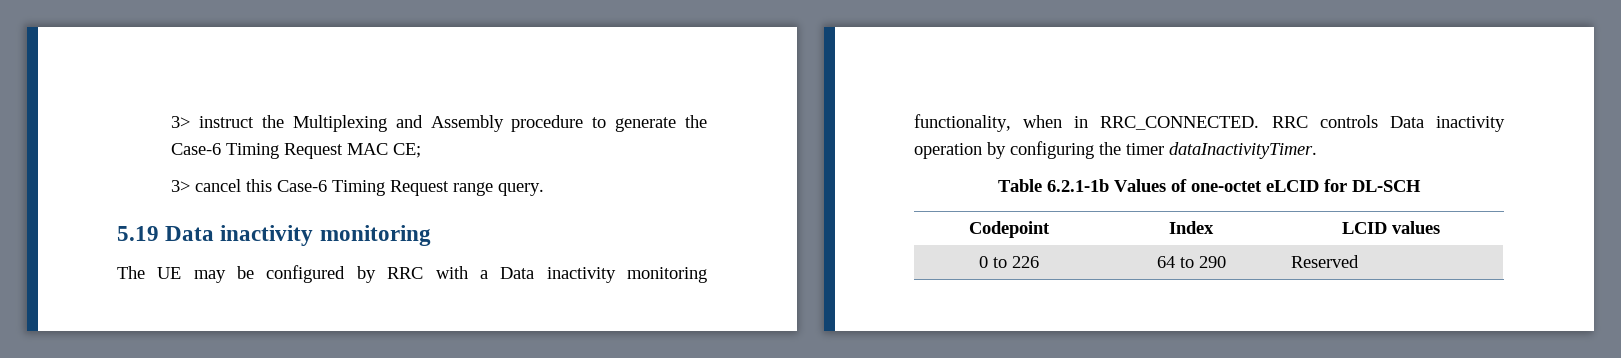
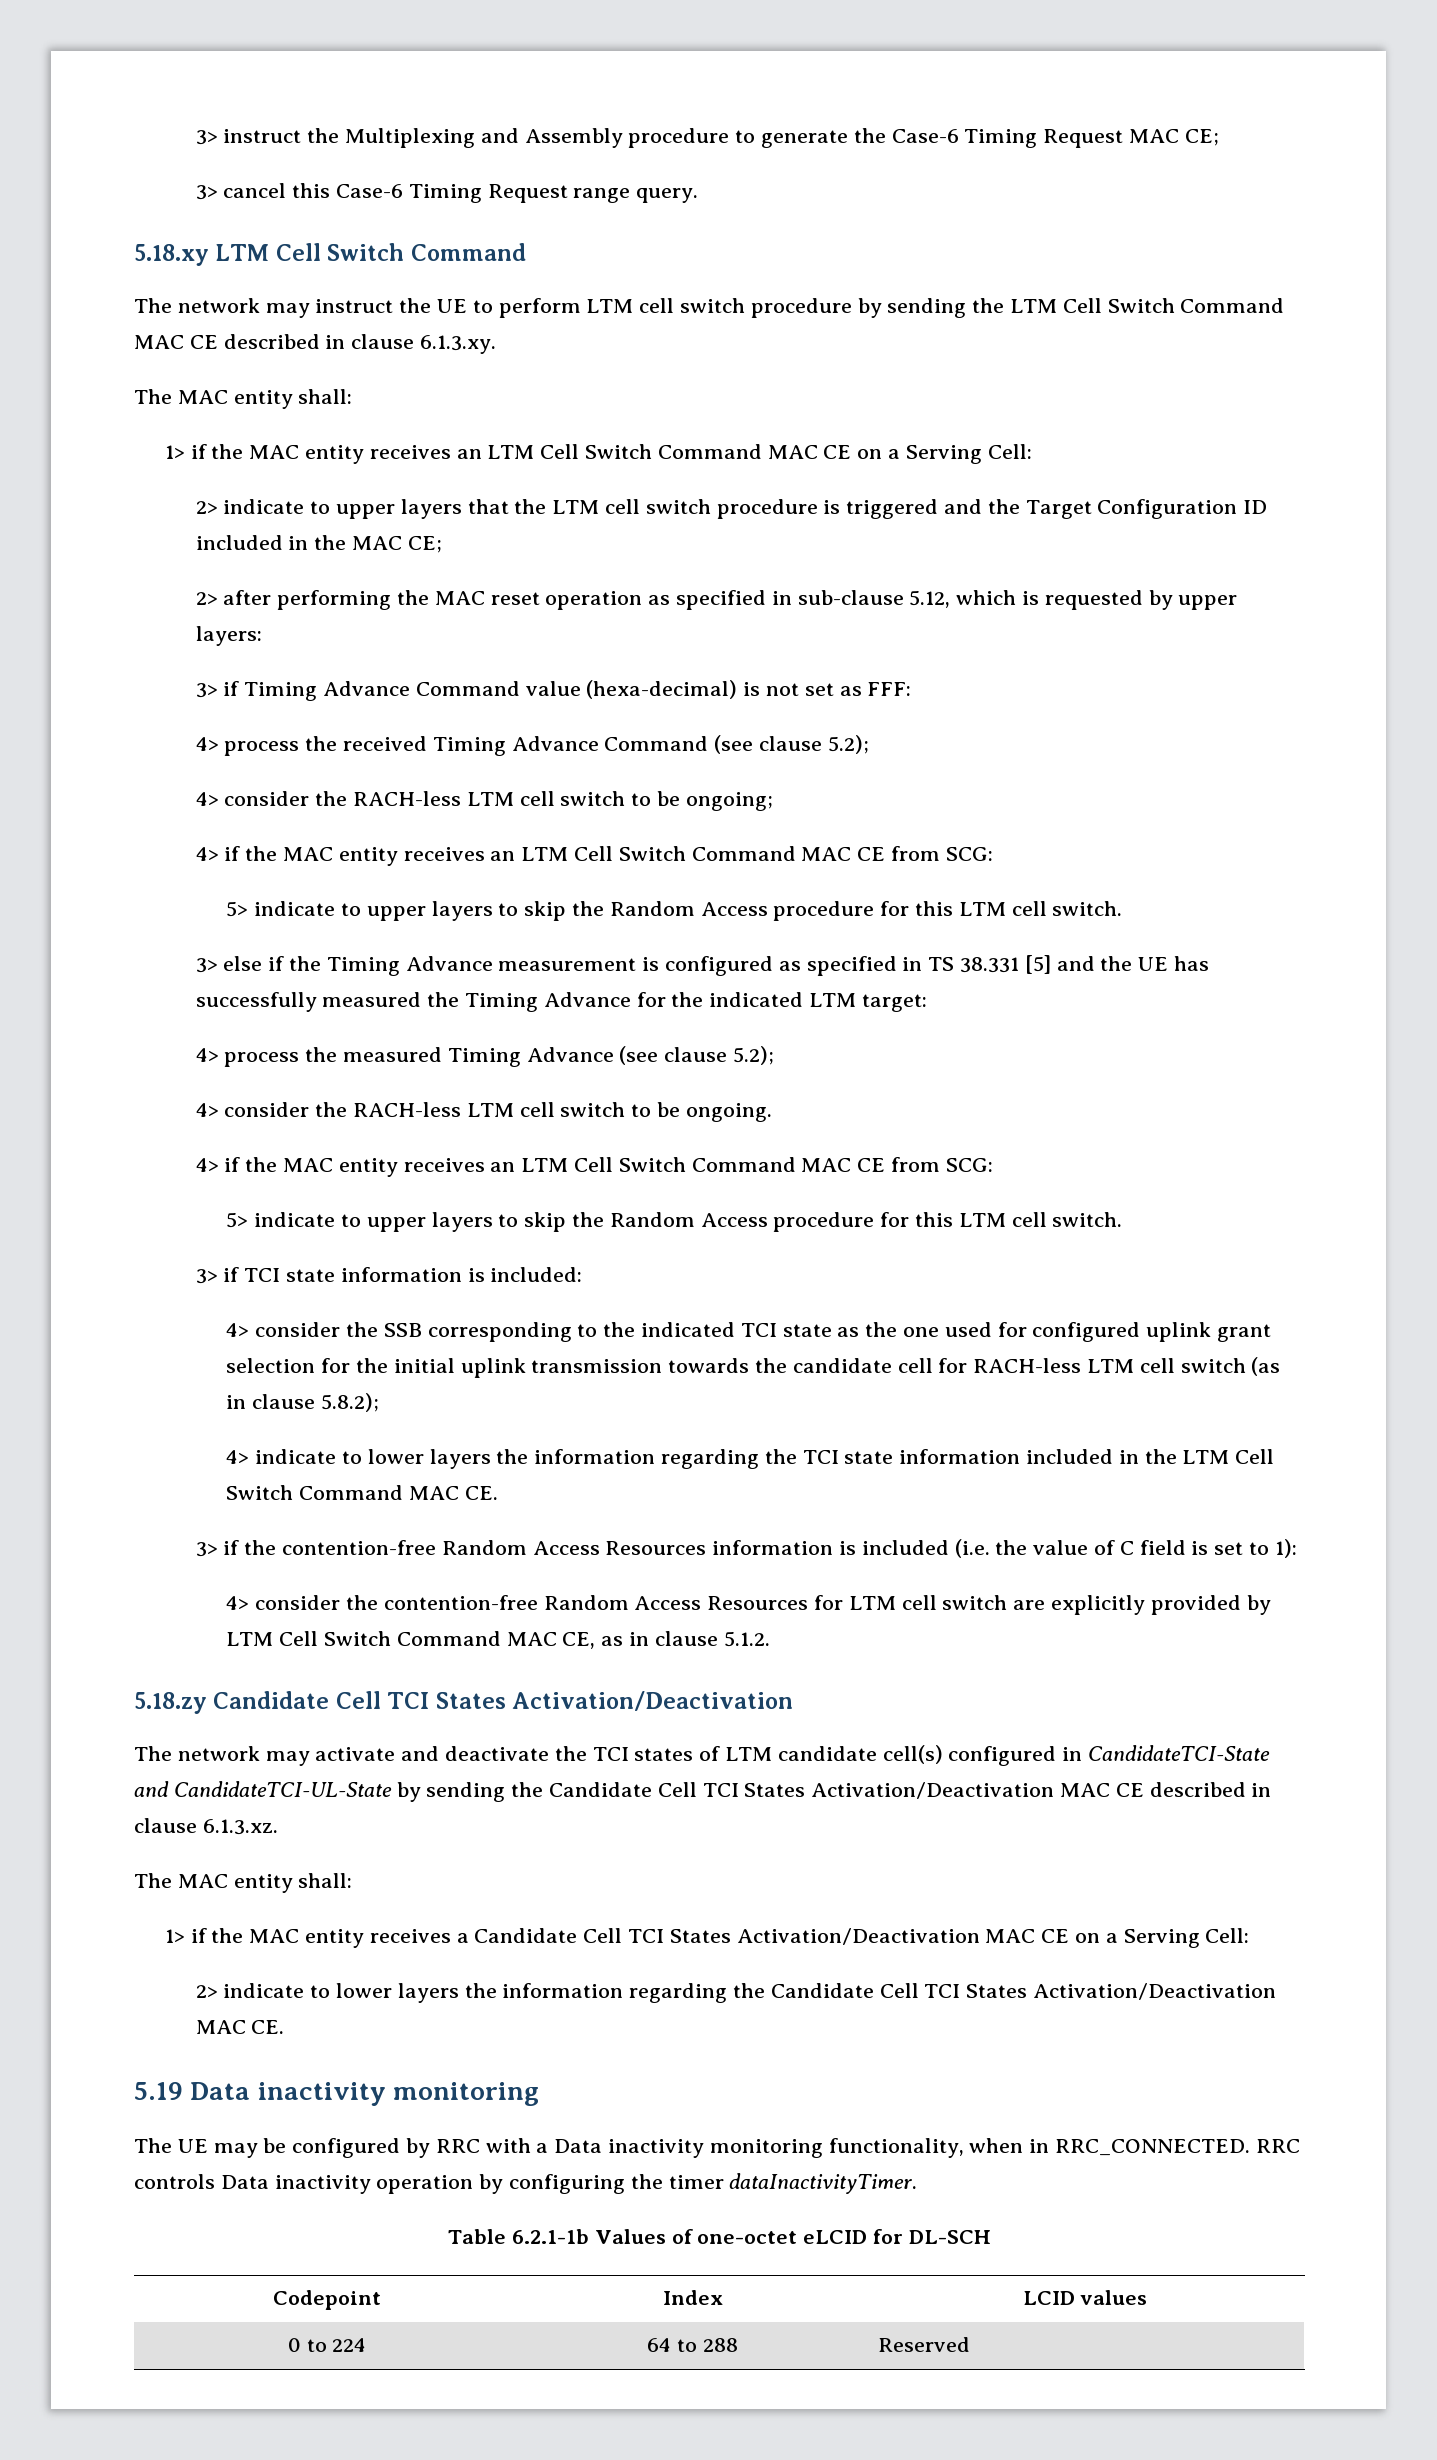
(545, 189) none -> [134,243,526,266] [134,298,1285,318] [134,334,497,354] [134,389,353,409] [164,444,1032,464] [195,499,1268,519] [195,535,442,553] [195,590,1238,610] [195,626,262,646] [195,680,912,701] [195,735,869,756] [195,791,773,811] [195,846,993,866] [226,901,1123,921] [195,955,1210,976] [195,992,927,1012] [195,1046,775,1067] [195,1102,772,1122] [195,1157,993,1177] [226,1212,1123,1232] [195,1267,583,1284] [226,1322,1272,1342] [226,1357,1281,1378] [226,1393,379,1412] [226,1449,1275,1469] [226,1485,498,1500] [195,1539,1297,1558] [226,1595,1271,1615] [226,1631,770,1649] [134,1691,794,1714] [134,1745,1271,1766] [134,1781,1272,1802] [134,1818,278,1835] [134,1873,353,1893] [164,1928,1250,1948] [195,1983,1277,2003] [195,2020,285,2034] // 5.18.xy LTM Cell Switch Command // The network may instruct the UE to perform LTM cell switch procedure by sending the LTM Cell Switch Command MAC CE described in clause 6.1.3.xy. // The MAC entity shall: // 1> if the MAC entity receives an LTM Cell Switch Command MAC CE on a Serving Cell: // 2> indicate to upper layers that the LTM cell switch procedure is triggered and the Target Configuration ID included in the MAC CE; // 2> after performing the MAC reset operation as specified in sub-clause 5.12, which is requested by upper layers: // 3> if Timing Advance Command value (hexa-decimal) is not set as FFF: // 4> process the received Timing Advance Command (see clause 5.2); // 4> consider the RACH-less LTM cell switch to be ongoing; // 4> if the MAC entity receives an LTM Cell Switch Command MAC CE from SCG: // 5> indicate to upper layers to skip the Random Access procedure for this LTM cell switch. // 3> else if the Timing Advance measurement is configured as specified in TS 38.331 [5] and the UE has successfully measured the Timing Advance for the indicated LTM target: // 4> process the measured Timing Advance (see clause 5.2); // 4> consider the RACH-less LTM cell switch to be ongoing. // 4> if the MAC entity receives an LTM Cell Switch Command MAC CE from SCG: // 5> indicate to upper layers to skip the Random Access procedure for this LTM cell switch. // 3> if TCI state information is included: // 4> consider the SSB corresponding to the indicated TCI state as the one used for configured uplink grant selection for the initial uplink transmission towards the candidate cell for RACH-less LTM cell switch (as in clause 5.8.2); // 4> indicate to lower layers the information regarding the TCI state information included in the LTM Cell Switch Command MAC CE. // 3> if the contention-free Random Access Resources information is included (i.e. the value of C field is set to 1): // 4> consider the contention-free Random Access Resources for LTM cell switch are explicitly provided by LTM Cell Switch Command MAC CE, as in clause 5.1.2. // 5.18.zy Candidate Cell TCI States Activation/Deactivation // The network may activate and deactivate the TCI states of LTM candidate cell(s) configured in CandidateTCI-State and CandidateTCI-UL-State by sending the Candidate Cell TCI States Activation/Deactivation MAC CE described in clause 6.1.3.xz. // The MAC entity shall: // 1> if the MAC entity receives a Candidate Cell TCI States Activation/Deactivation MAC CE on a Serving Cell: // 2> indicate to lower layers the information regarding the Candidate Cell TCI States Activation/Deactivation MAC CE.
[1012,256,1039,268] 226 -> [332,2338,367,2352] 224
[1198,256,1226,268] 290 -> [702,2338,738,2352] 288

